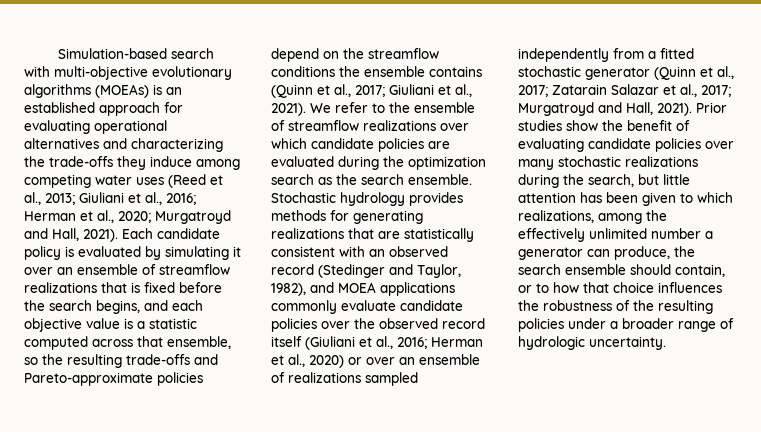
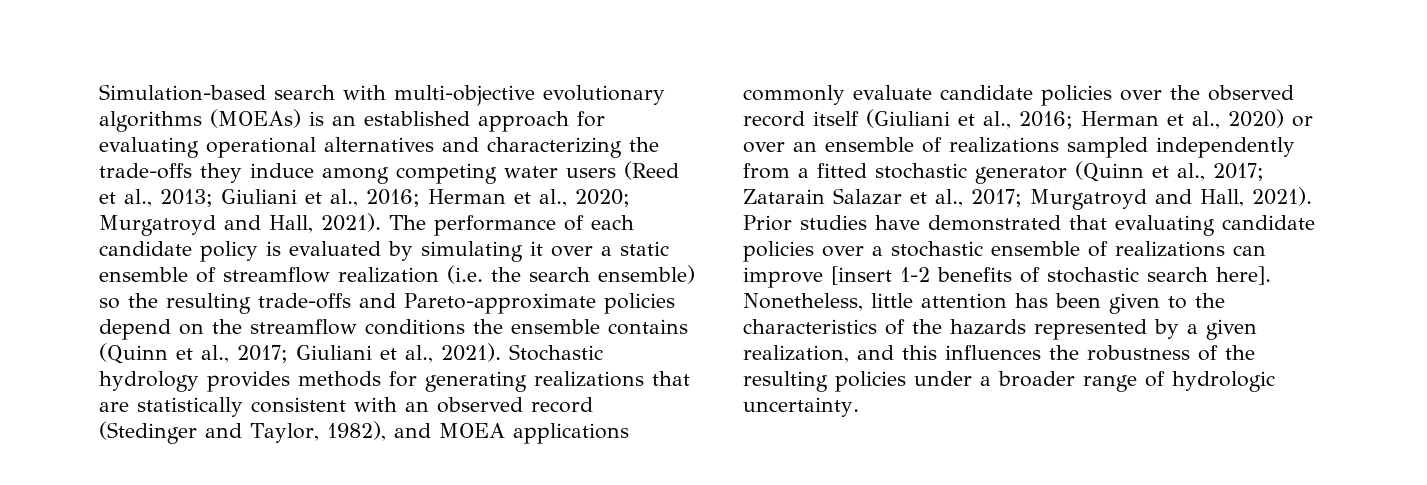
[136,177,164,185] uses -> [566,168,616,178] users
[122,228,153,239] Each -> [389,215,634,236] The performance of each
[57,264,230,275] [24,282,222,293] [24,300,203,314] [24,318,197,332] [24,336,231,350] an ensemble of streamflow realizations that is fixed before the search begins, and each objective value is a statistic computed across that ensemble, -> [601,241,669,256] [99,265,695,284] a static ensemble of streamflow realization (i.e. the search ensemble)
[310,102,475,113] [271,120,469,131] [271,138,450,152] [271,156,486,170] [271,174,472,185] We refer to the ensemble of streamflow realizations over which candidate policies are evaluated during the optimization search as the search ensemble. -> (501, 352) none
[566,120,690,131] [518,138,734,152] [518,156,698,170] [518,174,659,188] show the benefit of evaluating candidate policies over many stochastic realizations during the search, but -> [875,215,1315,236] [743,241,1266,262] [743,266,1271,288] [743,293,863,311] have demonstrated that evaluating candidate policies over a stochastic ensemble of realizations can improve [insert 1-2 benefits of stochastic search here]. Nonetheless,
[697,192,733,203] [518,210,667,224] [518,228,713,242] [518,246,695,260] [518,264,725,277] [518,282,654,293] which realizations, among the effectively unlimited number a generator can produce, the search ensemble should contain, or to how that choice -> [1195,293,1225,308] [743,319,1257,340] [743,345,937,363] the characteristics of the hazards represented by a given realization, and this

